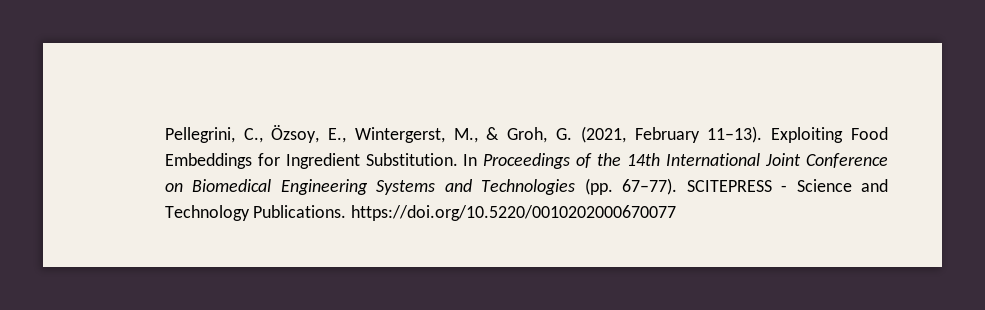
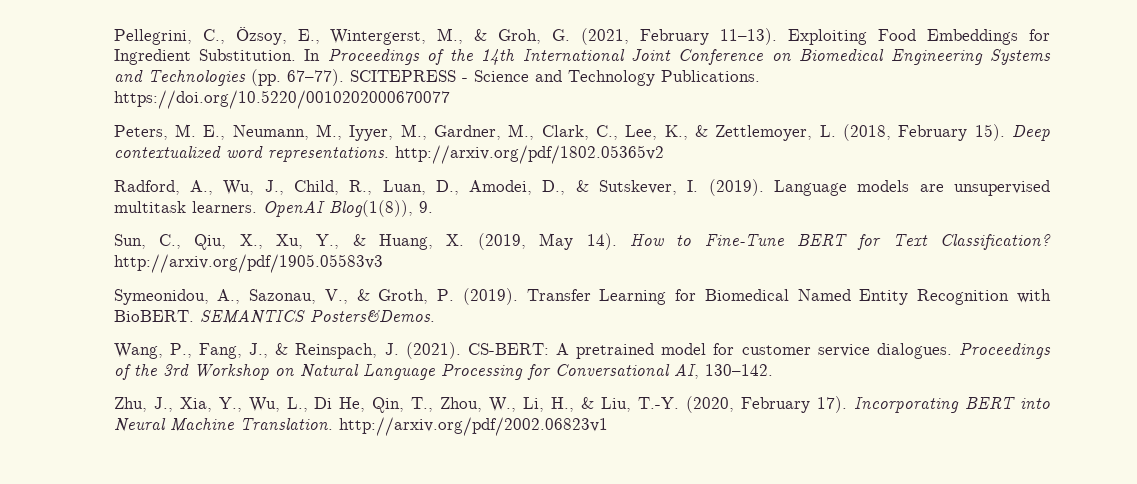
(677, 213) none -> [113,124,1051,141] [113,145,664,164] [113,179,1050,196] [113,200,433,217] [113,233,1051,250] [113,254,383,273] [113,288,1051,305] [113,310,435,324] [113,342,1051,359] [113,364,773,380] [113,396,1051,413] [113,417,608,436] // Peters, M. E., Neumann, M., Iyyer, M., Gardner, M., Clark, C., Lee, K., & Zettlemoyer, L. (2018, February 15). Deep contextualized word representations. http://arxiv.org/pdf/1802.05365v2 // Radford, A., Wu, J., Child, R., Luan, D., Amodei, D., & Sutskever, I. (2019). Language models are unsupervised multitask learners. OpenAI Blog(1(8)), 9. // Sun, C., Qiu, X., Xu, Y., & Huang, X. (2019, May 14). How to Fine-Tune BERT for Text Classification? http://arxiv.org/pdf/1905.05583v3 // Symeonidou, A., Sazonau, V., & Groth, P. (2019). Transfer Learning for Biomedical Named Entity Recognition with BioBERT. SEMANTICS Posters&Demos. // Wang, P., Fang, J., & Reinspach, J. (2021). CS-BERT: A pretrained model for customer service dialogues. Proceedings of the 3rd Workshop on Natural Language Processing for Conversational AI, 130–142. // Zhu, J., Xia, Y., Wu, L., Di He, Qin, T., Zhou, W., Li, H., & Liu, T.-Y. (2020, February 17). Incorporating BERT into Neural Machine Translation. http://arxiv.org/pdf/2002.06823v1

